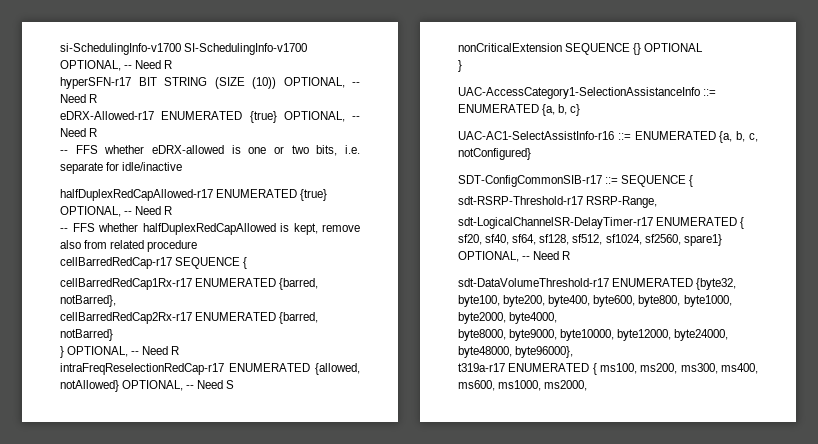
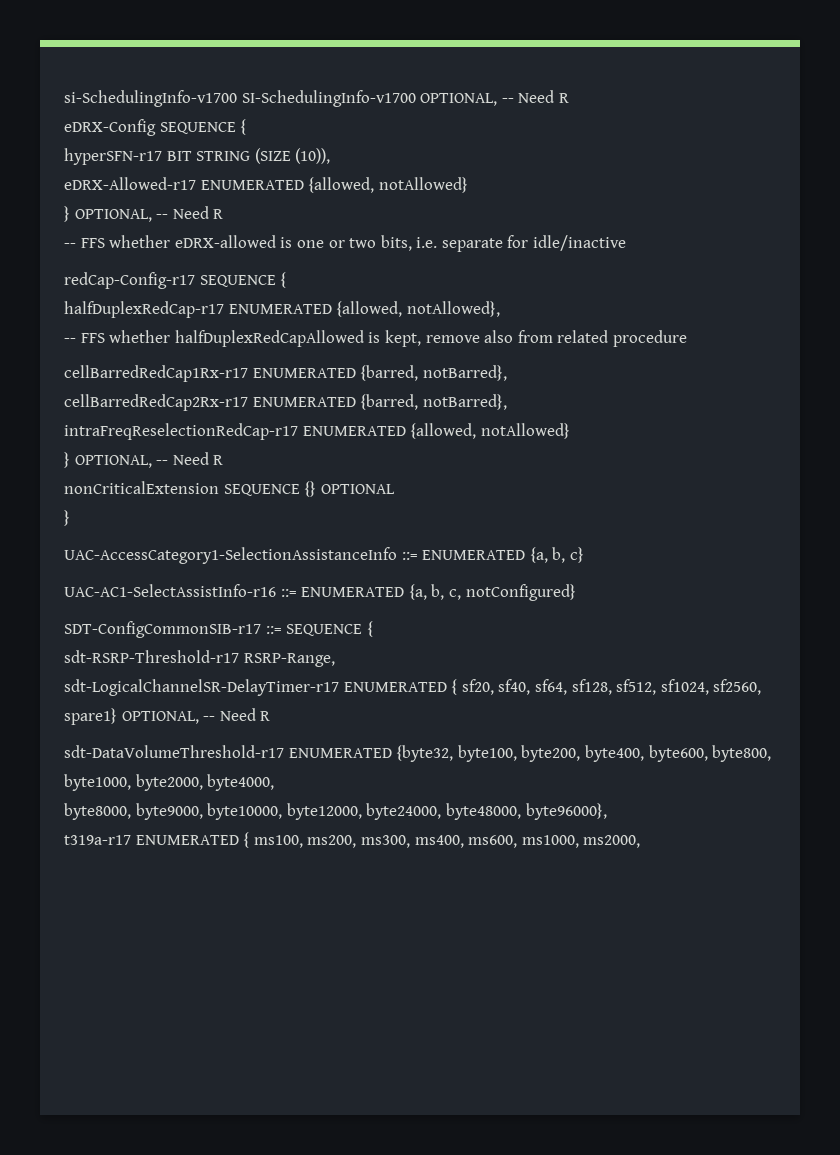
(173, 64) none -> [64,119,247,136] // eDRX-Config SEQUENCE {
[252,77,360,89] [60,94,98,103] (10)) OPTIONAL, -- Need R -> [295,148,331,164] (10)),
[249,111,277,123] {true} -> [308,177,468,193] [64,206,70,222] {allowed, notAllowed} // }
[60,189,328,201] [60,206,173,217] halfDuplexRedCapAllowed-r17 ENUMERATED {true} OPTIONAL, -- Need R -> [64,272,287,289] [64,301,500,318] redCap-Config-r17 SEQUENCE { // halfDuplexRedCap-r17 ENUMERATED {allowed, notAllowed},
[60,257,248,269] // cellBarredRedCap-r17 SEQUENCE { -> (687, 338) none
[60,329,113,341] [60,346,180,358] [60,363,360,375] [60,380,235,392] notBarred} // } OPTIONAL, -- Need R // intraFreqReselectionRedCap-r17 ENUMERATED {allowed, notAllowed} OPTIONAL, -- Need S -> [422,394,507,410] [64,423,570,440] [64,452,224,468] notBarred}, // intraFreqReselectionRedCap-r17 ENUMERATED {allowed, notAllowed} // } OPTIONAL, -- Need R

